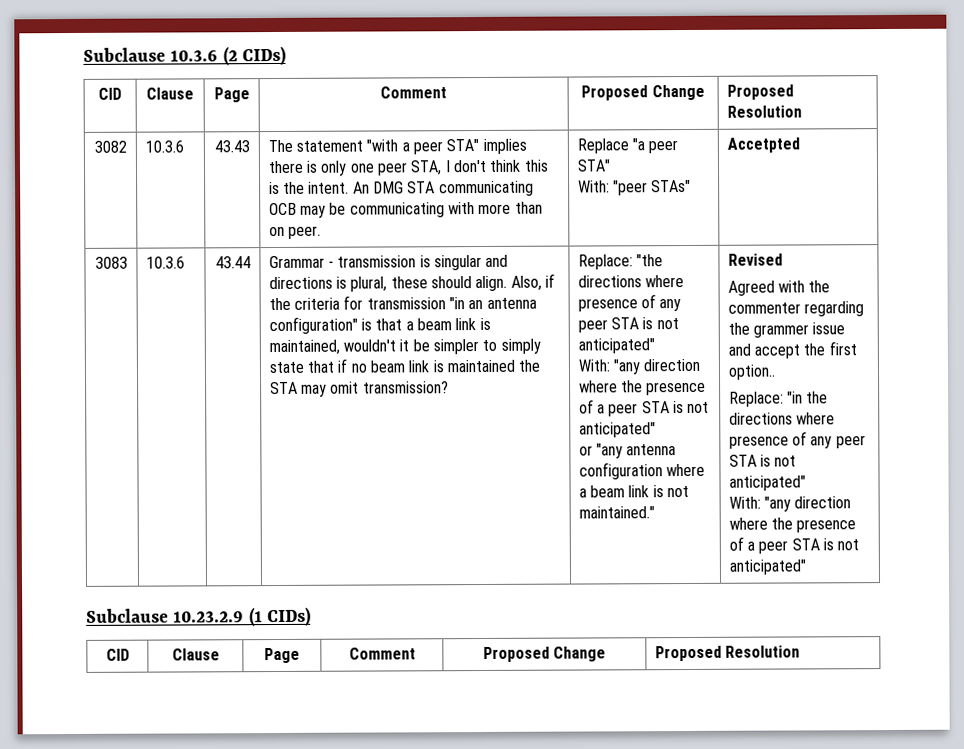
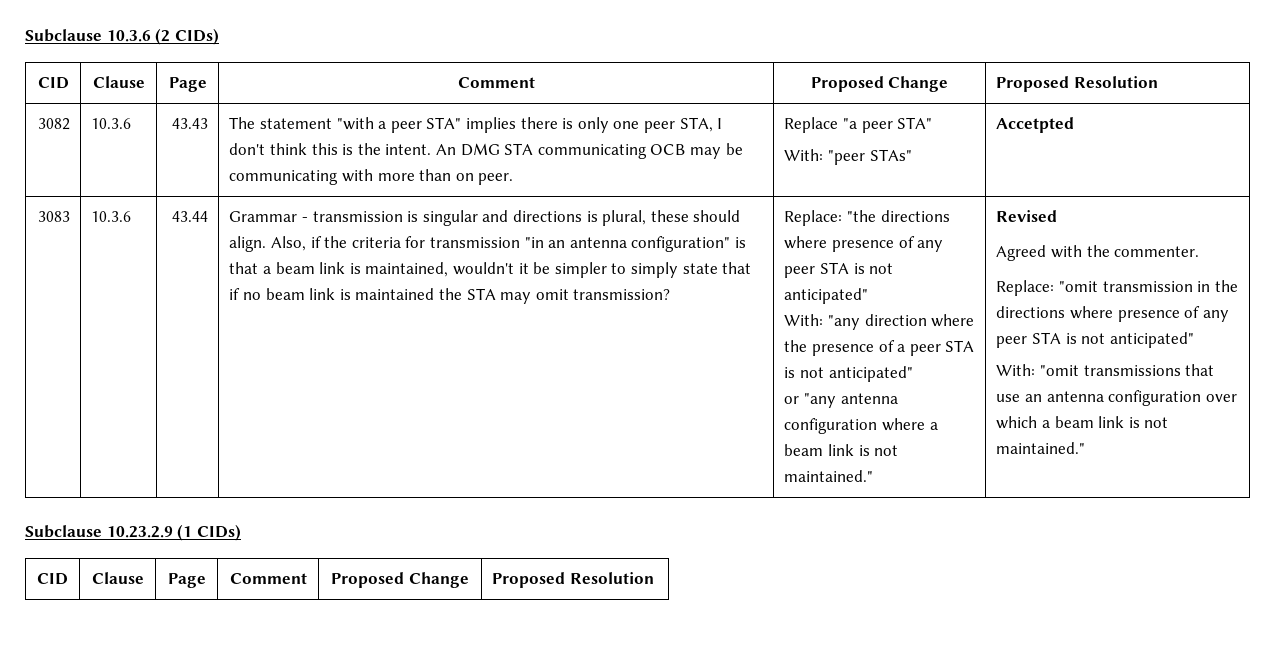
[727,301,865,317] [727,322,846,338] [727,341,857,359] [727,364,776,380] [728,391,804,407] commenter regarding the grammer issue and accept the first option.. // Replace: "in -> [1114,246,1200,257] [996,280,1211,296] commenter. // Replace: "omit transmission in
[764,496,852,512] [728,517,857,533] [728,536,860,554] [728,559,806,575] "any direction where the presence of a peer STA is not anticipated" -> [1040,364,1215,376] [996,390,1237,406] [996,416,1169,429] [996,442,1086,454] "omit transmissions that use an antenna configuration over which a beam link is not maintained."

